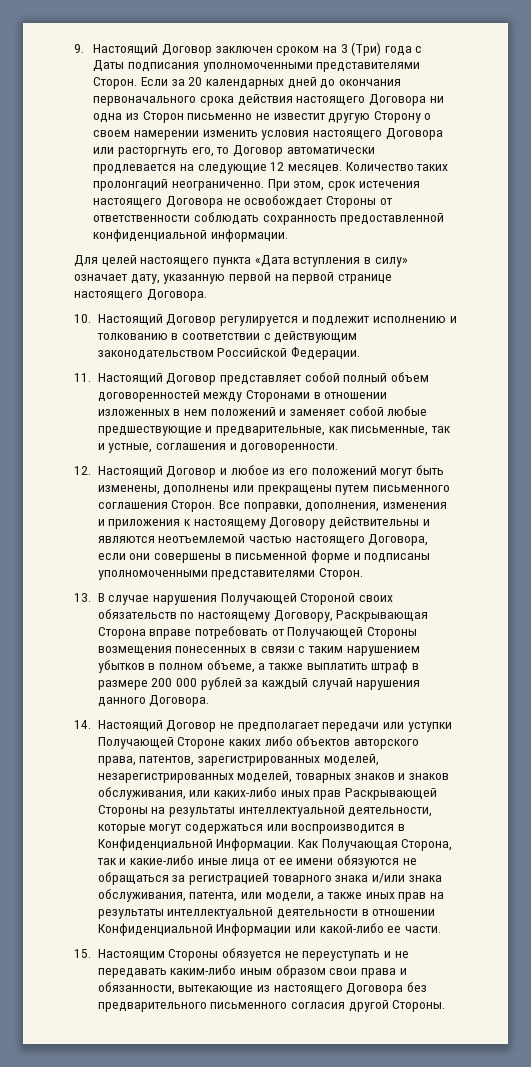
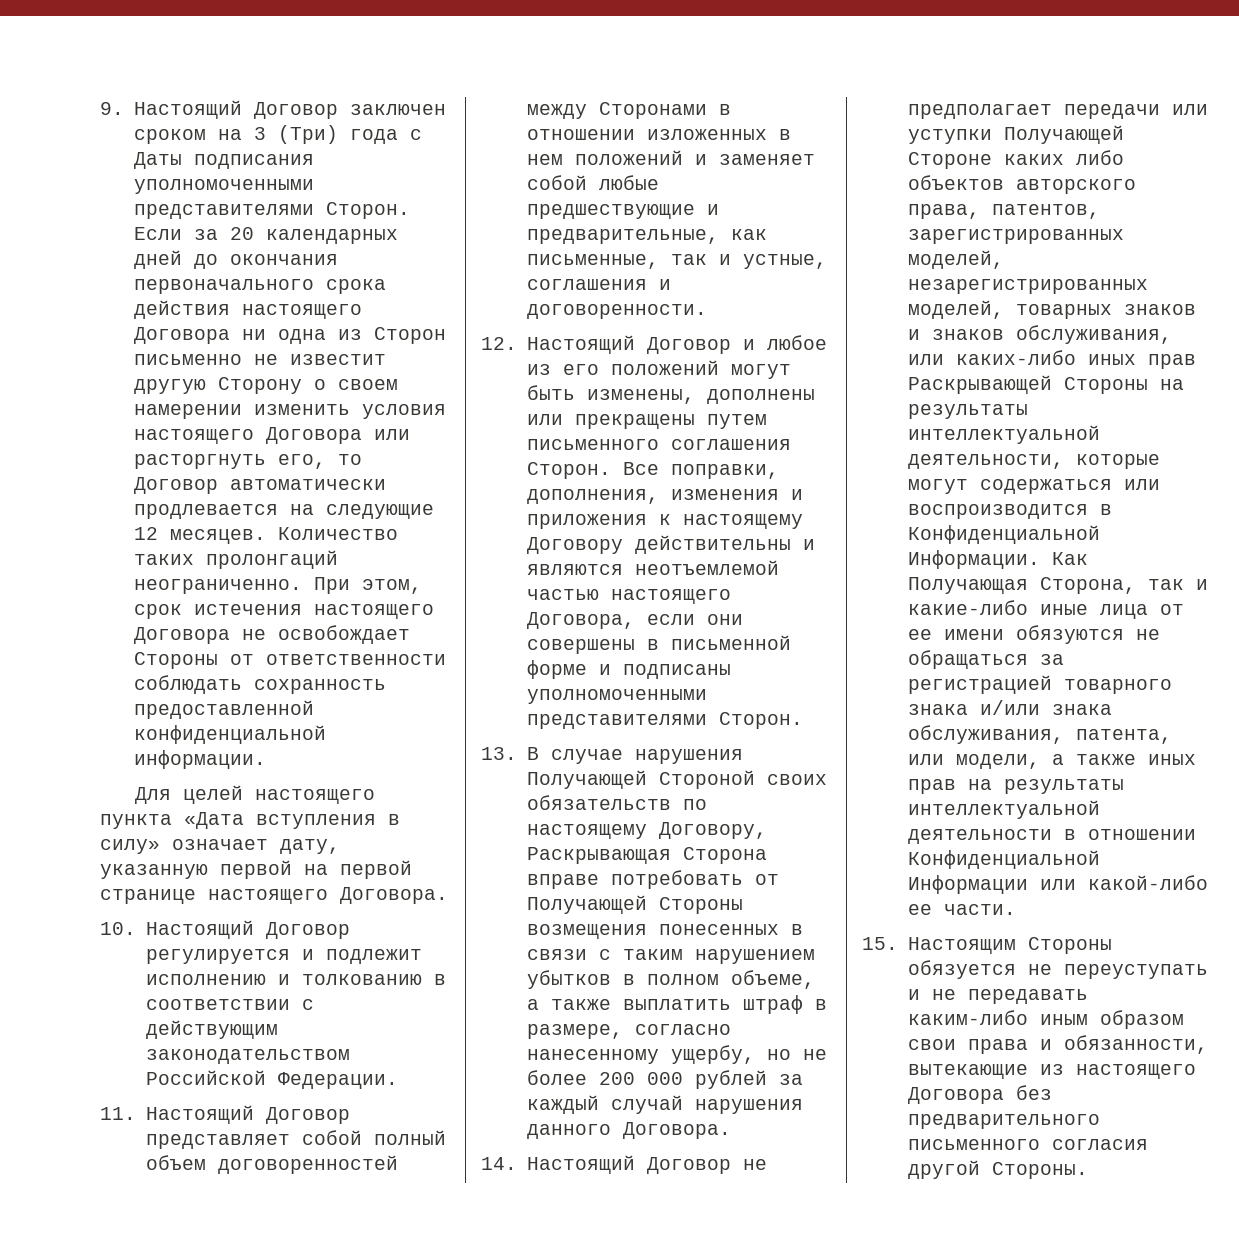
[97,680,148,690] размере -> [526,1024,731,1039] [526,1045,827,1064] [526,1070,587,1085] размере, согласно нанесенному ущербу, но не более

